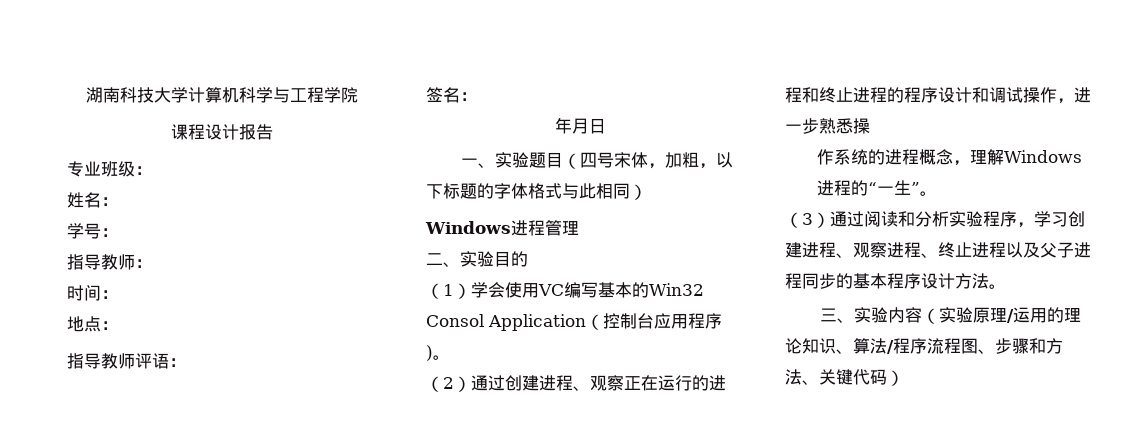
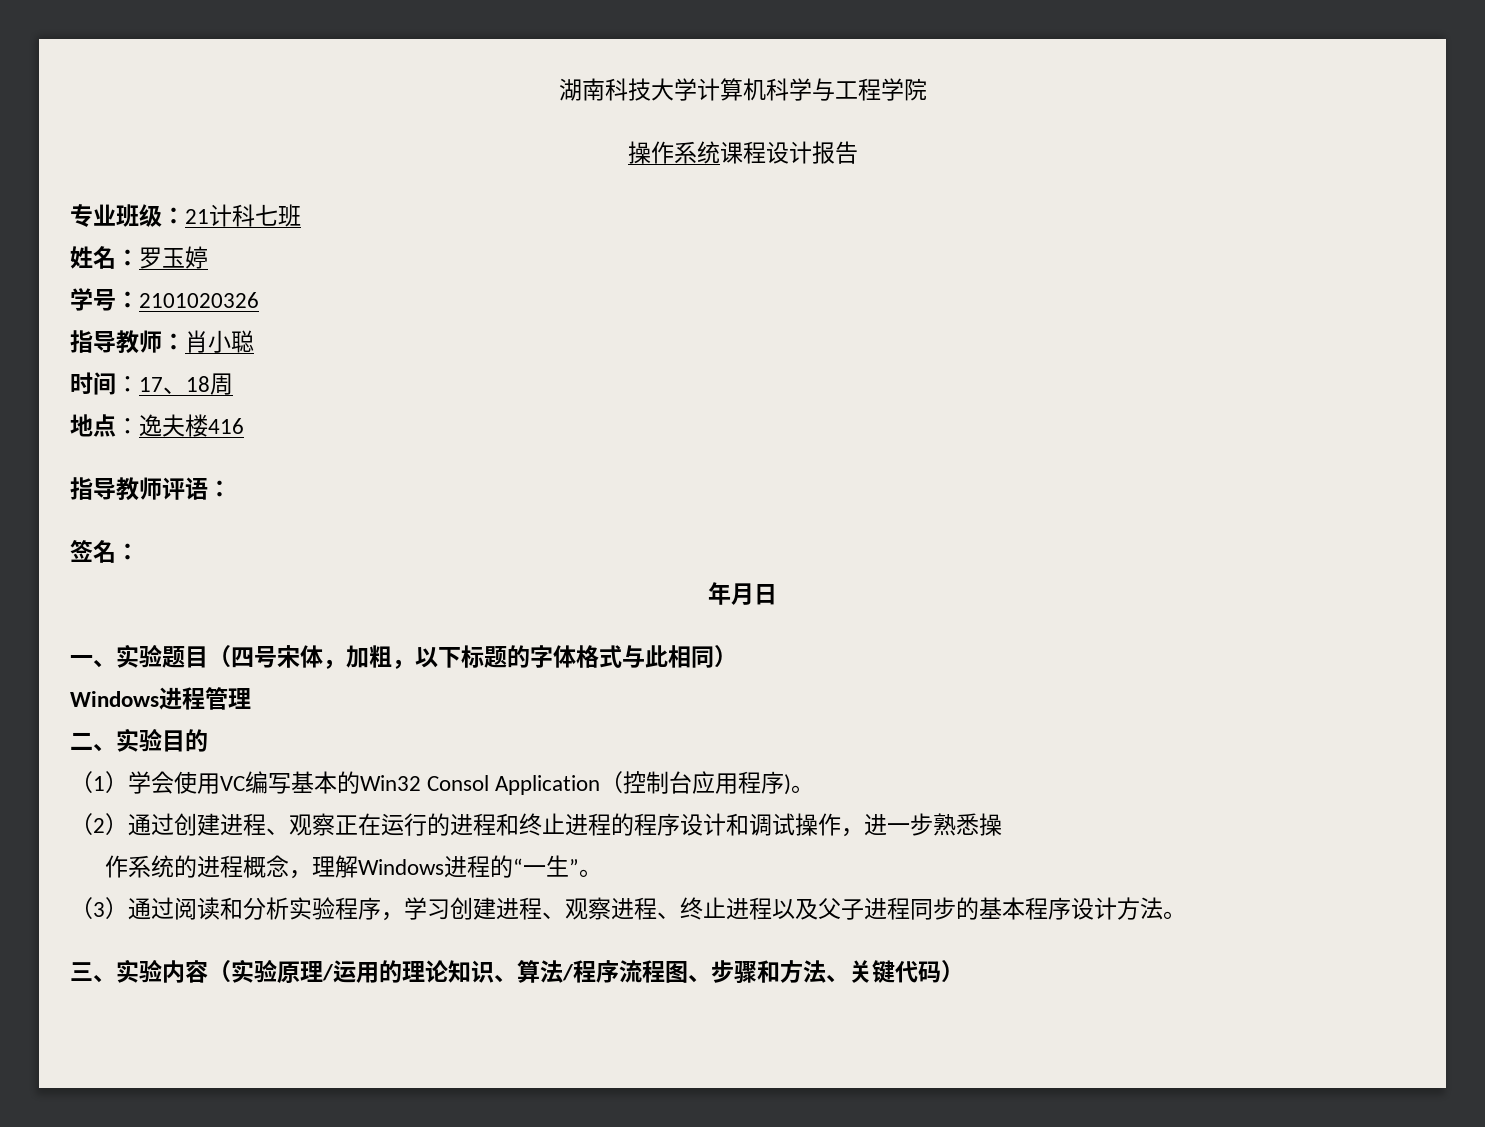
(358, 95) none -> [627,141,720,164] 操作系统
(152, 170) none -> [185,204,301,227] 21计科七班
(118, 201) none -> [139,246,208,269] 罗玉婷
(118, 232) none -> [139,292,259,308] 2101020326
(152, 263) none -> [185,330,254,353] 肖小聪
(118, 294) none -> [139,373,233,395] 17、18周
(118, 325) none -> [139,414,244,437] 逸夫楼416

